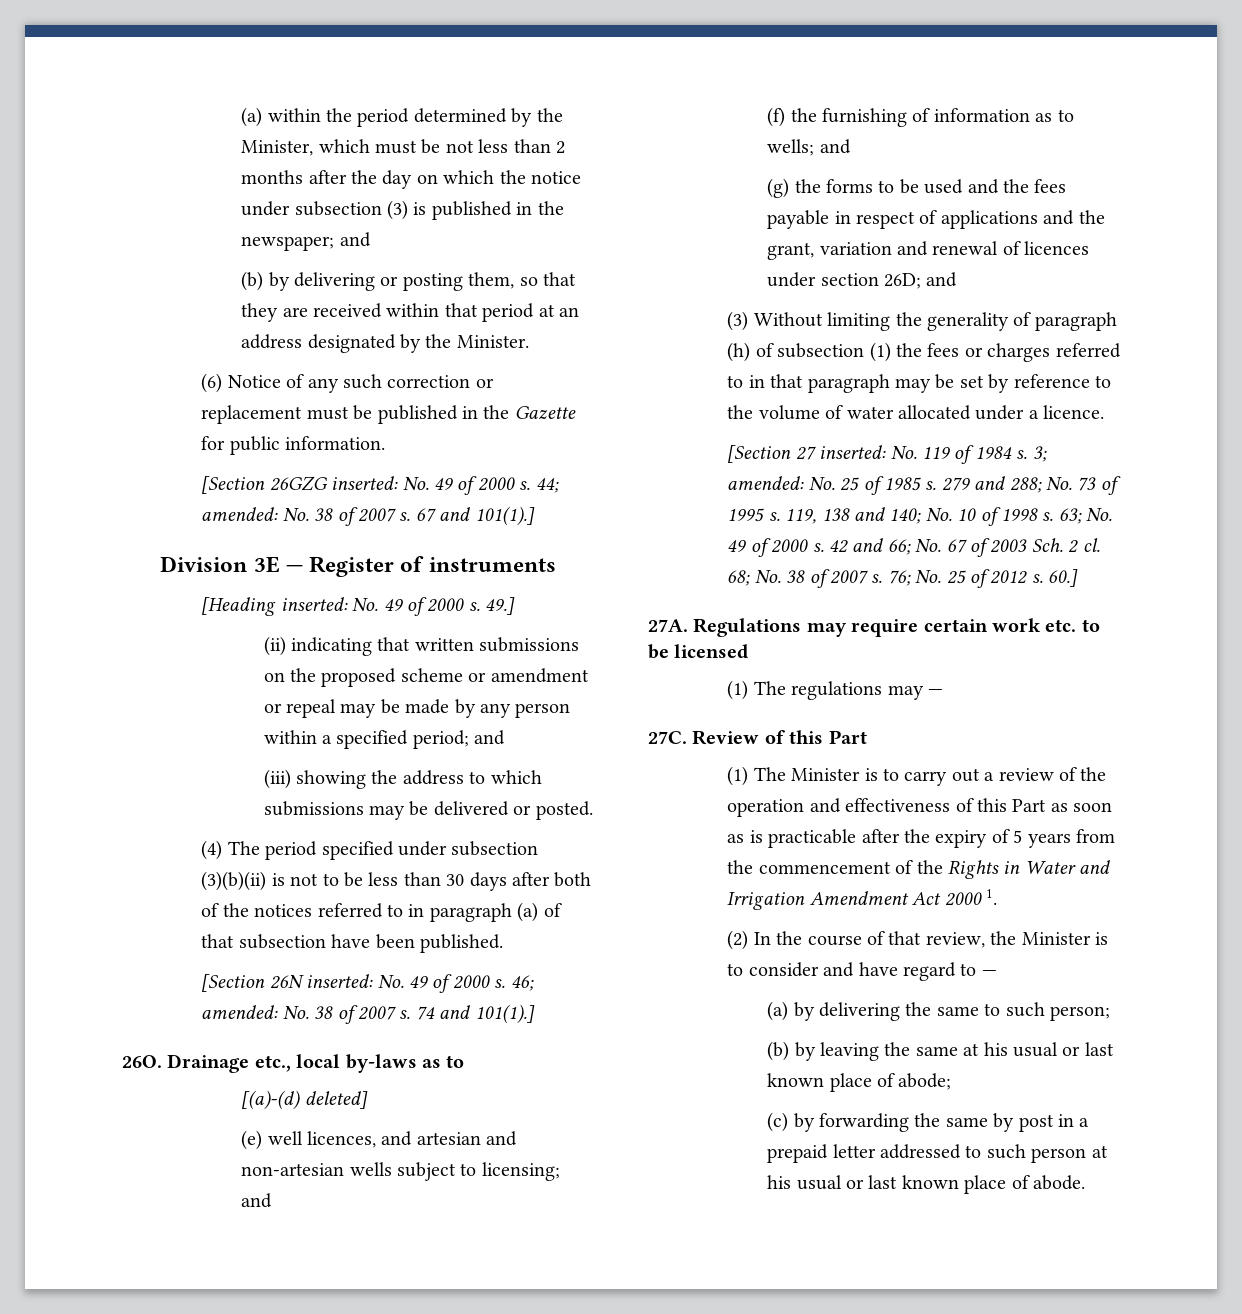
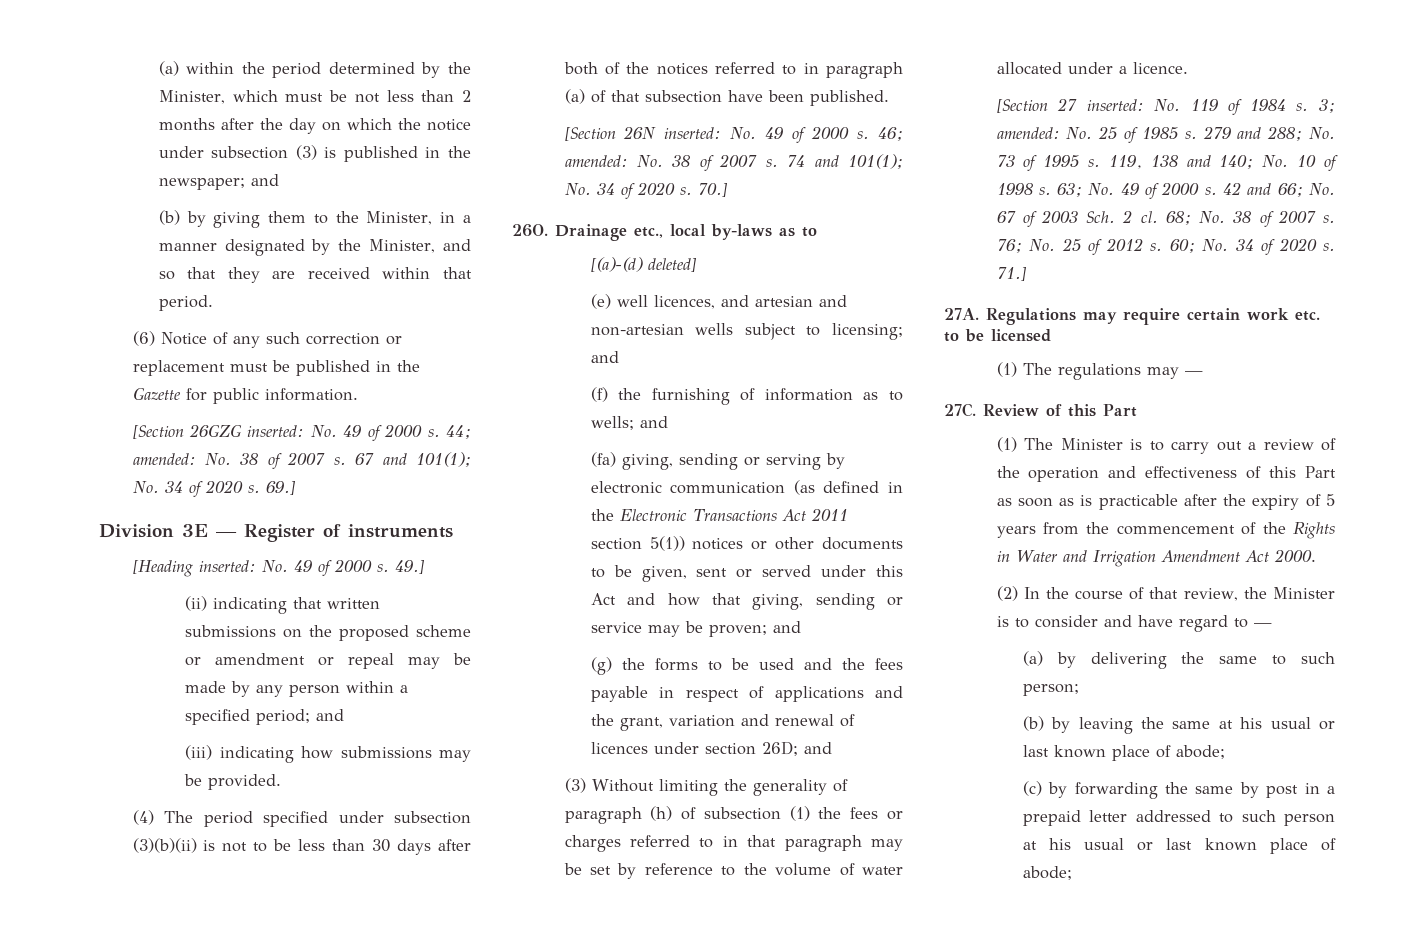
[293,272,515,291] delivering or posting them, -> [213,211,471,228] [158,239,471,256] giving them to the Minister, in a manner designated by the Minister, and
[482,303,579,322] [241,334,529,353] period at an address designated by the Minister. -> [158,295,213,311] period.
[474,506,535,526] 101(1).] -> [415,452,471,467] [132,480,296,498] 101(1); No. 34 of 2020 s. 69.]
[296,770,542,789] [263,801,593,820] showing the address to which submissions may be delivered or posted. -> [219,746,471,763] [184,774,282,790] indicating how submissions may be provided.
[474,1004,535,1024] 101(1).] -> [848,154,903,169] [564,182,728,200] 101(1); No. 34 of 2020 s. 70.]
(851, 146) none -> [590,452,845,470] [590,480,903,495] [590,508,848,521] [590,536,903,551] [590,565,903,582] [590,593,903,610] [590,621,801,637] // (fa) giving, sending or serving by electronic communication (as defined in the Electronic Transactions Act 2011 section 5(1)) notices or other documents to be given, sent or served under this Act and how that giving, sending or service may be proven; and
[1048,569,1079,587] 60.] -> [1169,238,1335,256] [996,266,1027,281] 60; No. 34 of 2020 s. 71.]
[944,889,998,906] 2000 1. -> [1273,549,1316,562] 2000.
[1032,1175,1085,1190] abode. -> [1022,866,1072,880] abode;

